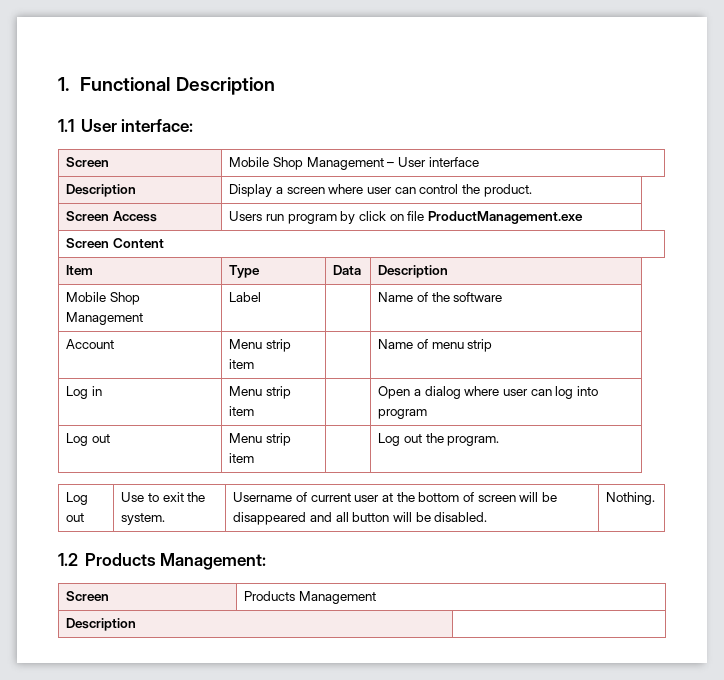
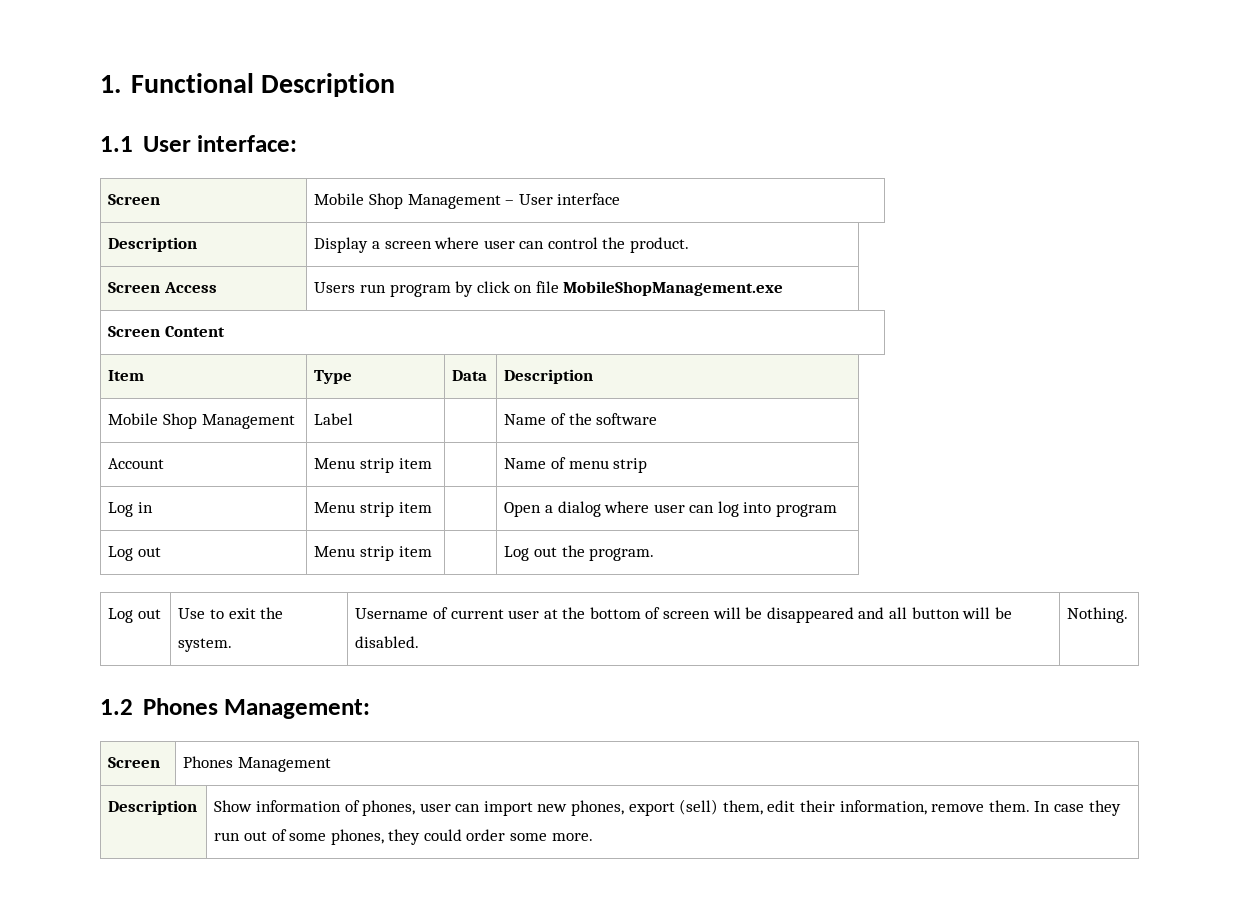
[427,211,583,224] ProductManagement.exe -> [563,281,784,296] MobileShopManagement.exe
[84,553,156,566] Products -> [142,698,218,715] Phones
[244,591,296,601] Products -> [183,756,234,768] Phones
(137, 624) none -> [214,799,1121,816] [214,829,593,845] Show information of phones, user can import new phones, export (sell) them, edit their information, remove them. In case they run out of some phones, they could order some more.

